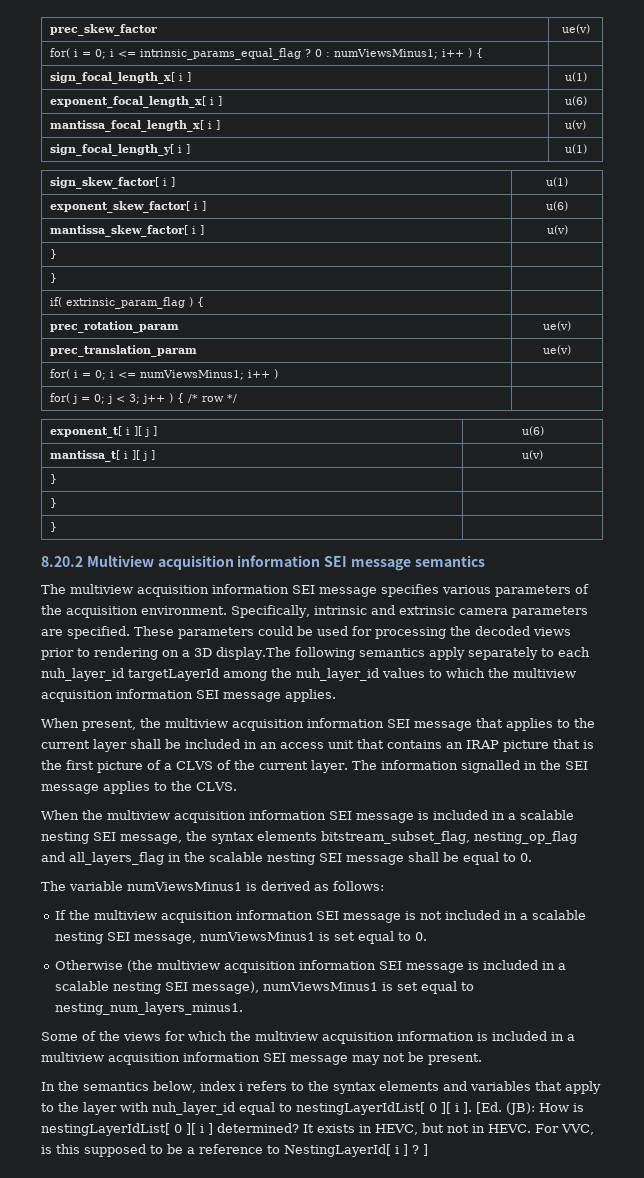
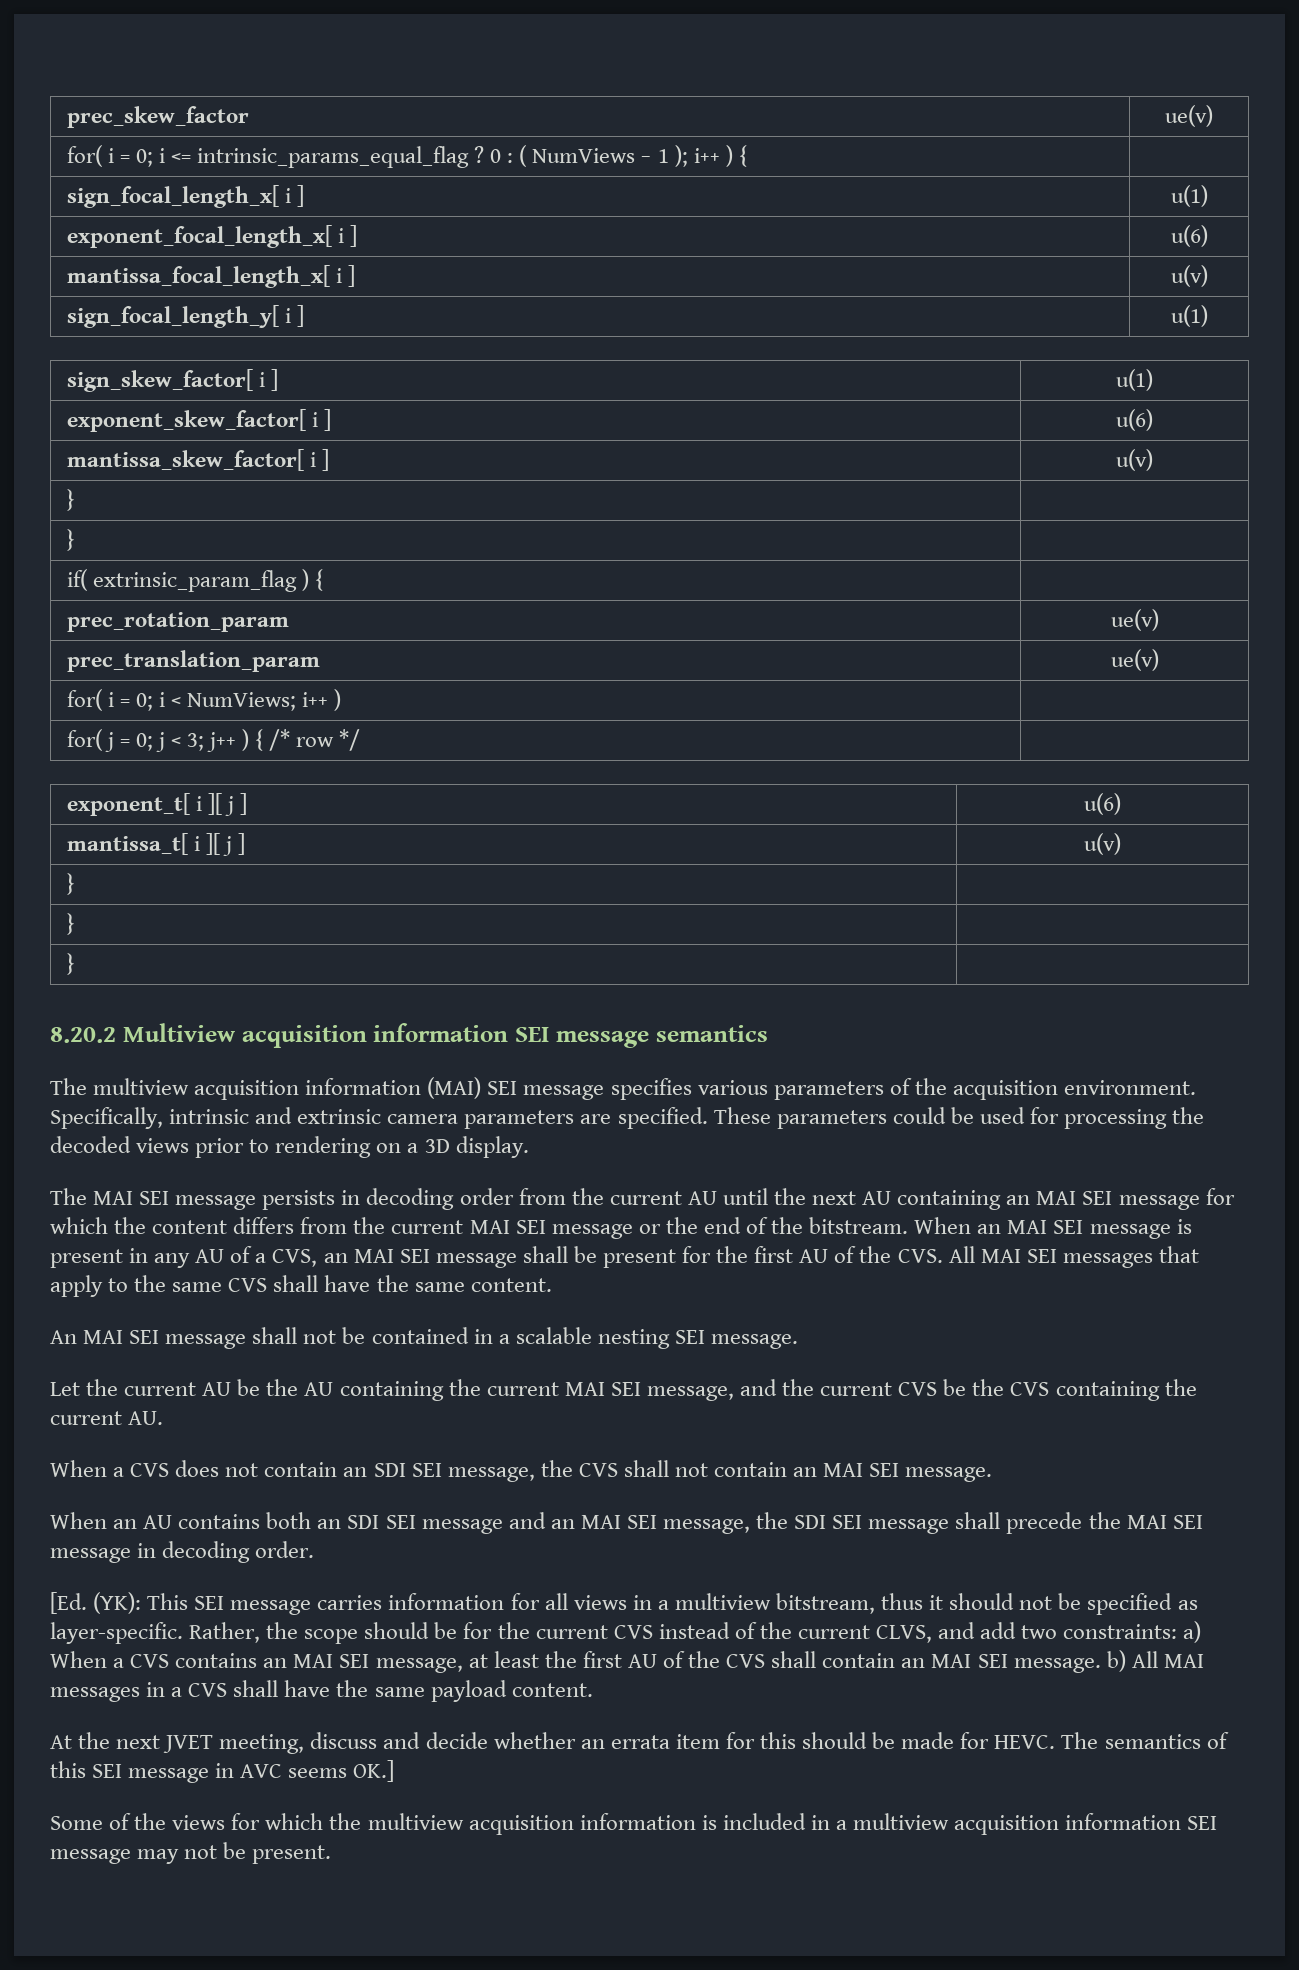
[334,49,439,59] numViewsMinus1; -> [519,145,688,167] ( NumViews − 1 );
[118,370,245,380] <= numViewsMinus1; -> [170,692,297,711] < NumViews;
(289, 589) none -> [427,1077,482,1099] (MAI)
[216,647,590,660] [41,668,576,681] [41,689,336,702] [41,718,595,731] [41,739,594,752] [41,760,588,773] [41,781,237,794] [41,810,574,823] [41,831,577,844] [41,852,532,865] [41,881,384,891] [54,910,586,923] [54,931,427,944] [54,960,566,973] [54,981,474,994] [54,1002,243,1015] display.The following semantics apply separately to each nuh_layer_id targetLayerId among the nuh_layer_id values to which the multiview acquisition information SEI message applies. // When present, the multiview acquisition information SEI message that applies to the current layer shall be included in an access unit that contains an IRAP picture that is the first picture of a CLVS of the current layer. The information signalled in the SEI message applies to the CLVS. // When the multiview acquisition information SEI message is included in a scalable nesting SEI message, the syntax elements bitstream_subset_flag, nesting_op_flag and all_layers_flag in the scalable nesting SEI message shall be equal to 0. // The variable numViewsMinus1 is derived as follows: // If the multiview acquisition information SEI message is not included in a scalable nesting SEI message, numViewsMinus1 is set equal to 0. // Otherwise (the multiview acquisition information SEI message is included in a scalable nesting SEI message), numViewsMinus1 is set equal to nesting_num_layers_minus1. -> [455,1136,529,1158] [50,1188,1235,1210] [50,1217,1192,1239] [50,1246,1199,1268] [50,1275,552,1297] [50,1327,798,1349] [50,1379,1197,1401] [50,1411,164,1425] [50,1460,993,1482] [50,1512,1203,1534] [50,1541,315,1563] [50,1592,1198,1615] [50,1621,1202,1644] [50,1650,1204,1673] [50,1680,593,1702] [50,1732,1229,1754] [50,1760,395,1783] display. // The MAI SEI message persists in decoding order from the current AU until the next AU containing an MAI SEI message for which the content differs from the current MAI SEI message or the end of the bitstream. When an MAI SEI message is present in any AU of a CVS, an MAI SEI message shall be present for the first AU of the CVS. All MAI SEI messages that apply to the same CVS shall have the same content. // An MAI SEI message shall not be contained in a scalable nesting SEI message. // Let the current AU be the AU containing the current MAI SEI message, and the current CVS be the CVS containing the current AU. // When a CVS does not contain an SDI SEI message, the CVS shall not contain an MAI SEI message. // When an AU contains both an SDI SEI message and an MAI SEI message, the SDI SEI message shall precede the MAI SEI message in decoding order. // [Ed. (YK): This SEI message carries information for all views in a multiview bitstream, thus it should not be specified as layer-specific. Rather, the scope should be for the current CVS instead of the current CLVS, and add two constraints: a) When a CVS contains an MAI SEI message, at least the first AU of the CVS shall contain an MAI SEI message. b) All MAI messages in a CVS shall have the same payload content. // At the next JVET meeting, discuss and decide whether an errata item for this should be made for HEVC. The semantics of this SEI message in AVC seems OK.]
[41,1081,601,1094] [41,1102,584,1115] [41,1123,594,1136] [41,1144,428,1157] // In the semantics below, index i refers to the syntax elements and variables that apply to the layer with nuh_layer_id equal to nestingLayerIdList[ 0 ][ i ]. [Ed. (JB): How is nestingLayerIdList[ 0 ][ i ] determined? It exists in HEVC, but not in HEVC. For VVC, is this supposed to be a reference to NestingLayerId[ i ] ? ] -> (332, 1854) none

